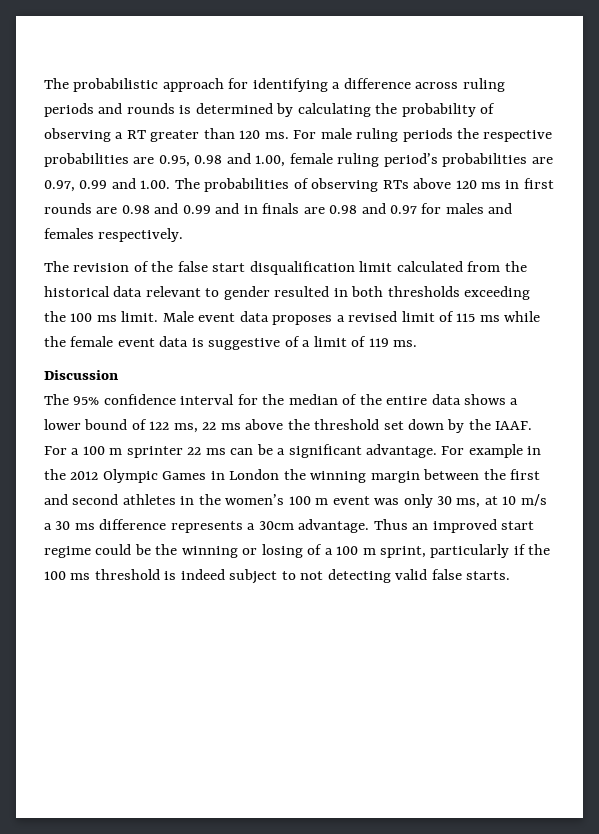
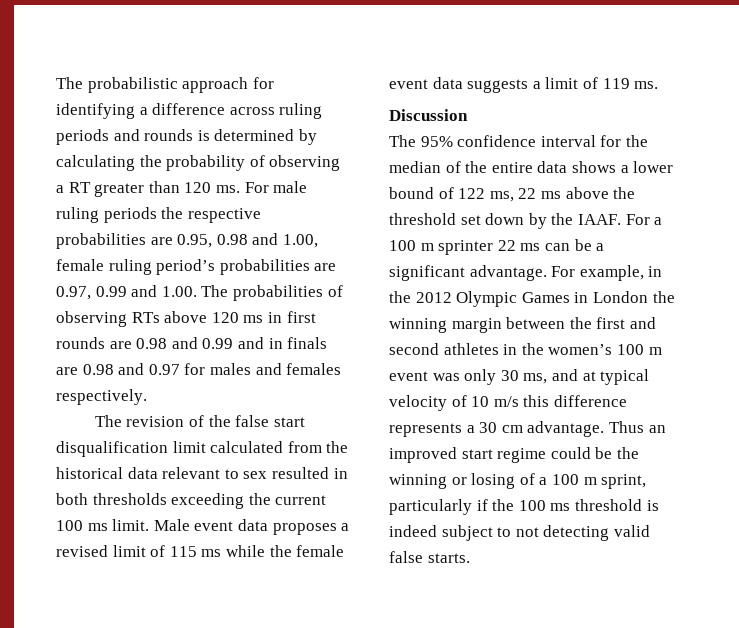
[223,286,270,300] gender -> [243,471,268,479] sex
(66, 316) none -> [275,495,327,505] current
[191,336,300,350] is suggestive of -> [467,79,529,93] suggests
[468,444,523,458] example -> [579,265,644,281] example,
[484,494,547,506] [44,521,95,530] at 10 m/s a 30 ms -> [551,369,650,385] [389,395,550,411] and at typical velocity of 10 m/s this
[258,521,294,530] 30cm -> [479,422,523,433] 30 cm

